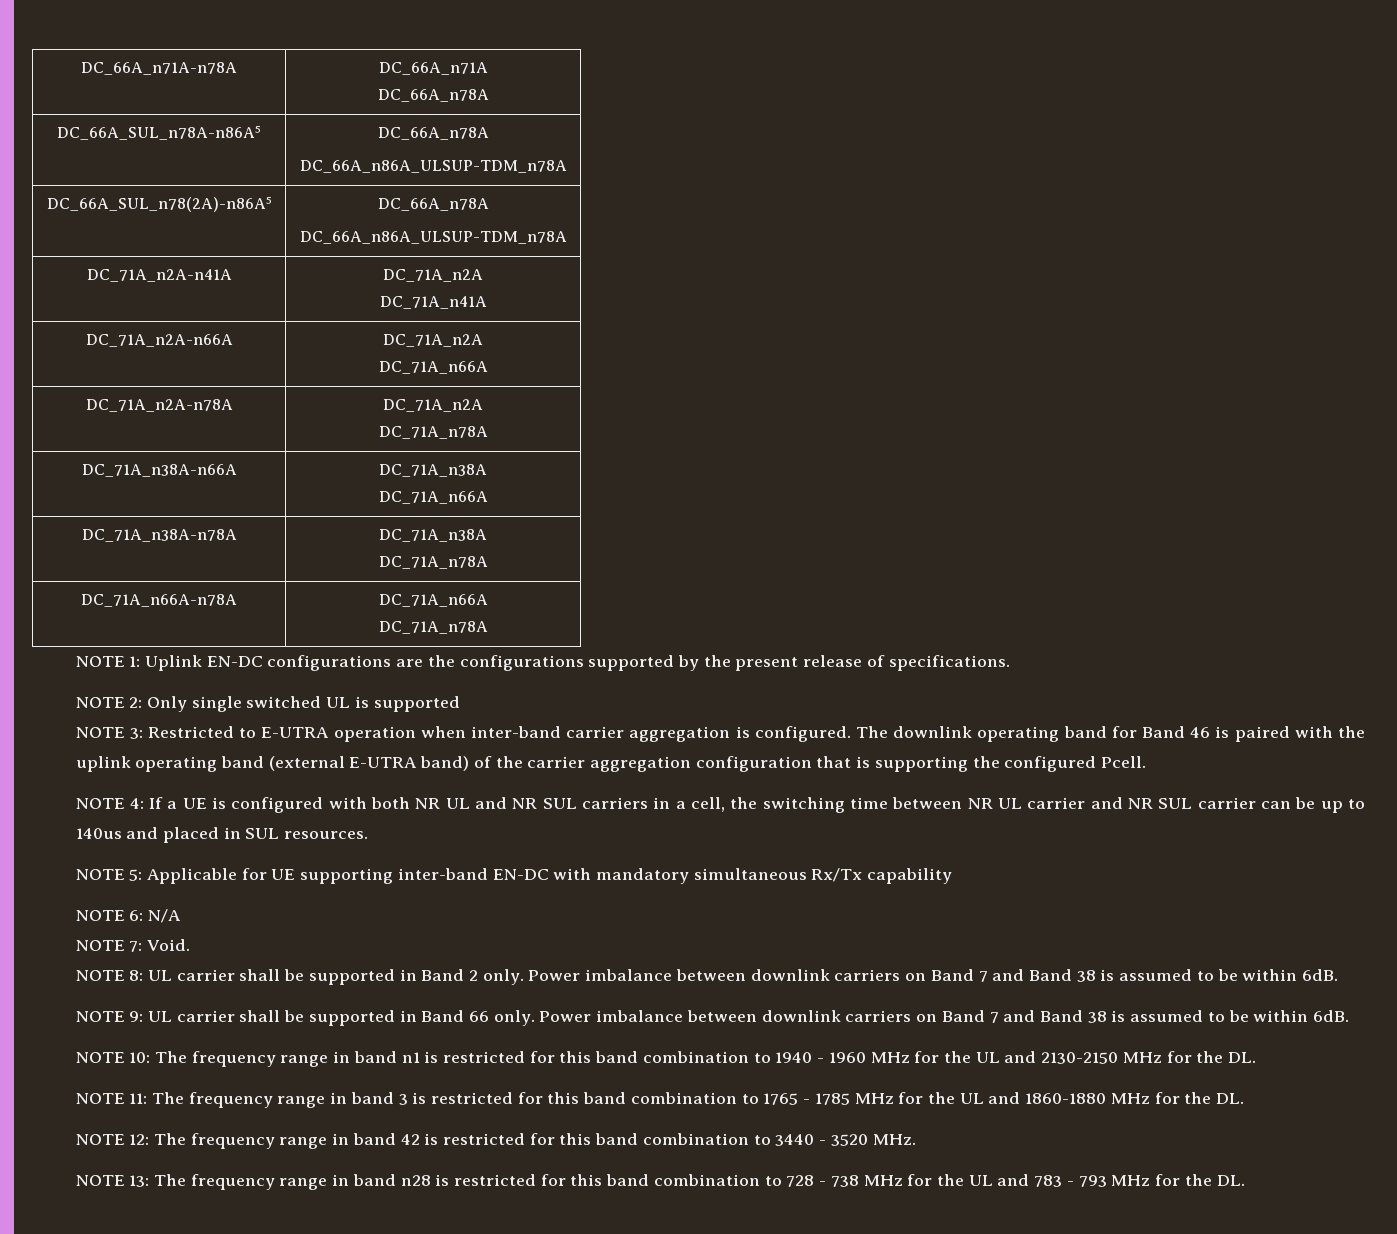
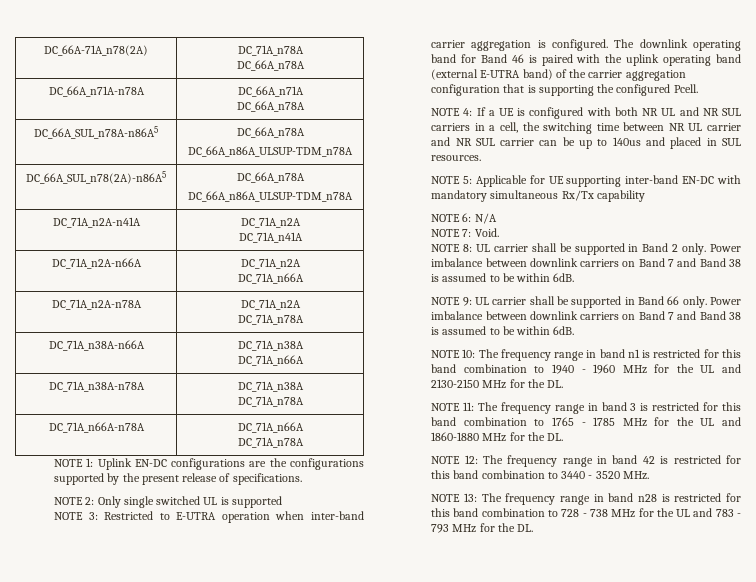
(81, 68) none -> [44,45,148,56] [237,45,304,56] [236,60,305,71] DC_66A-71A_n78(2A) | DC_71A_n78A // DC_66A_n78A //

